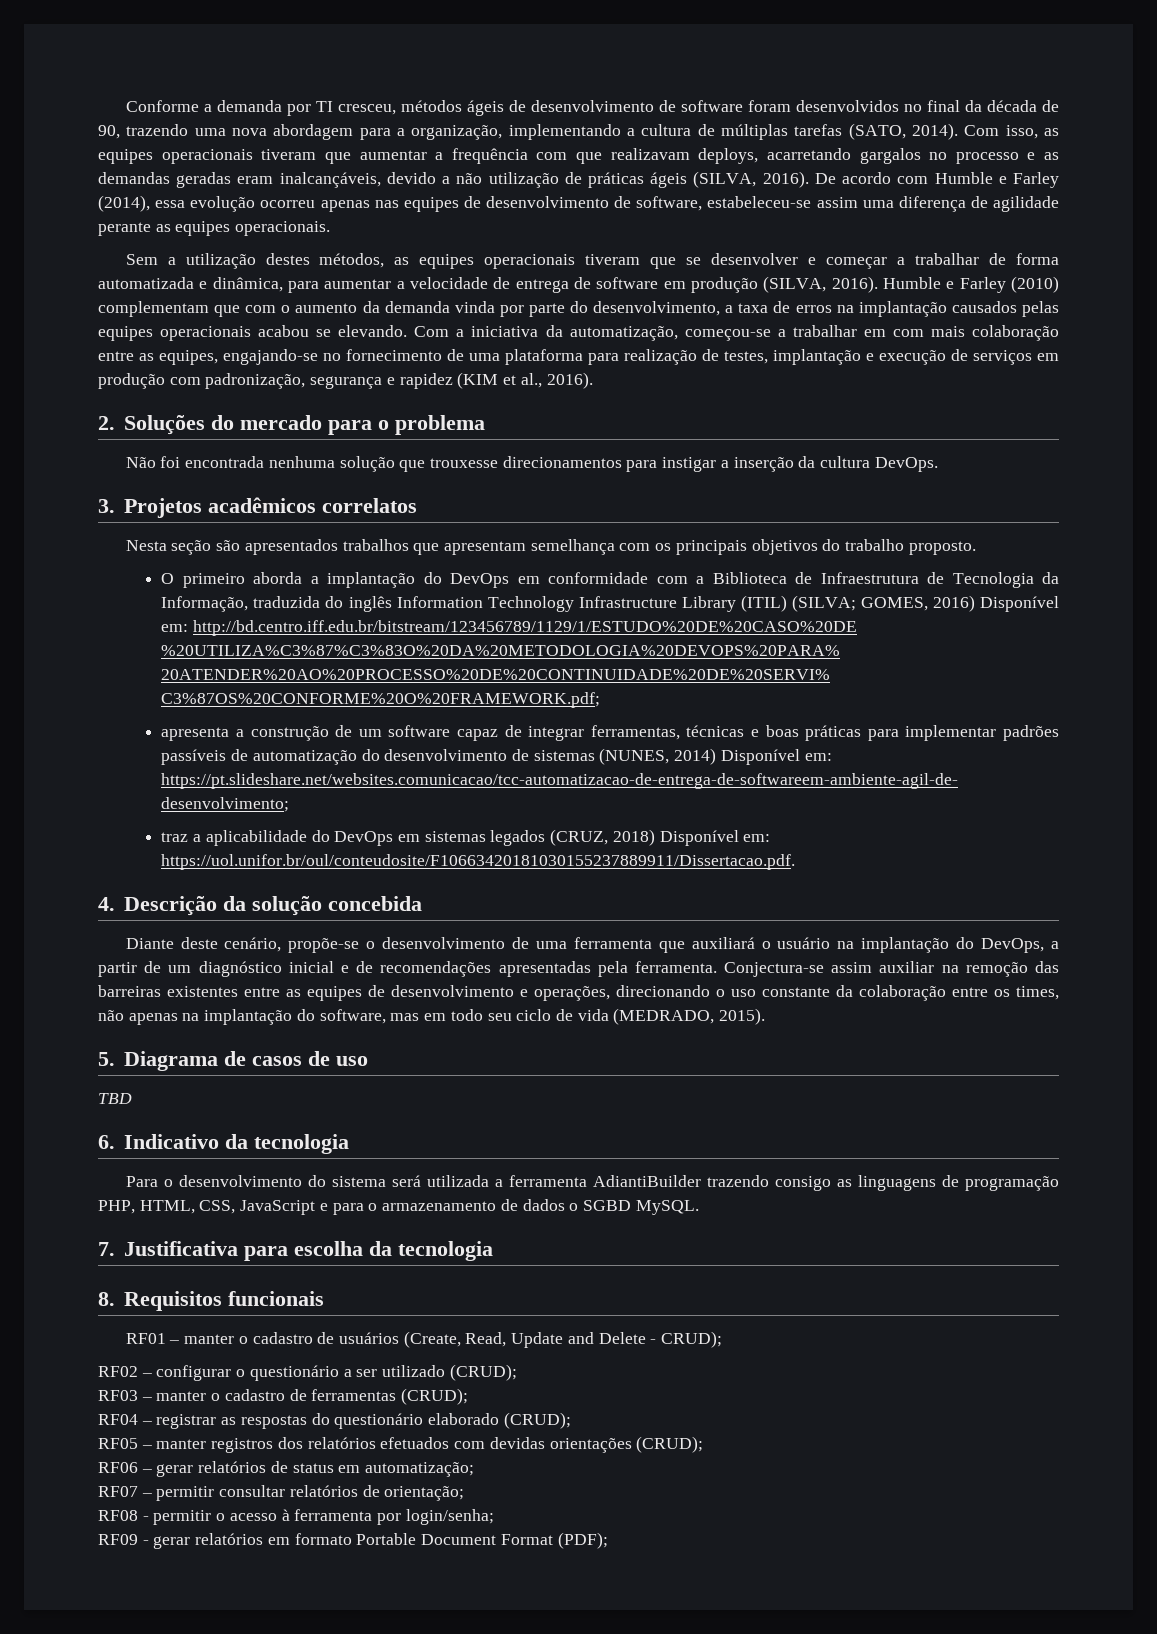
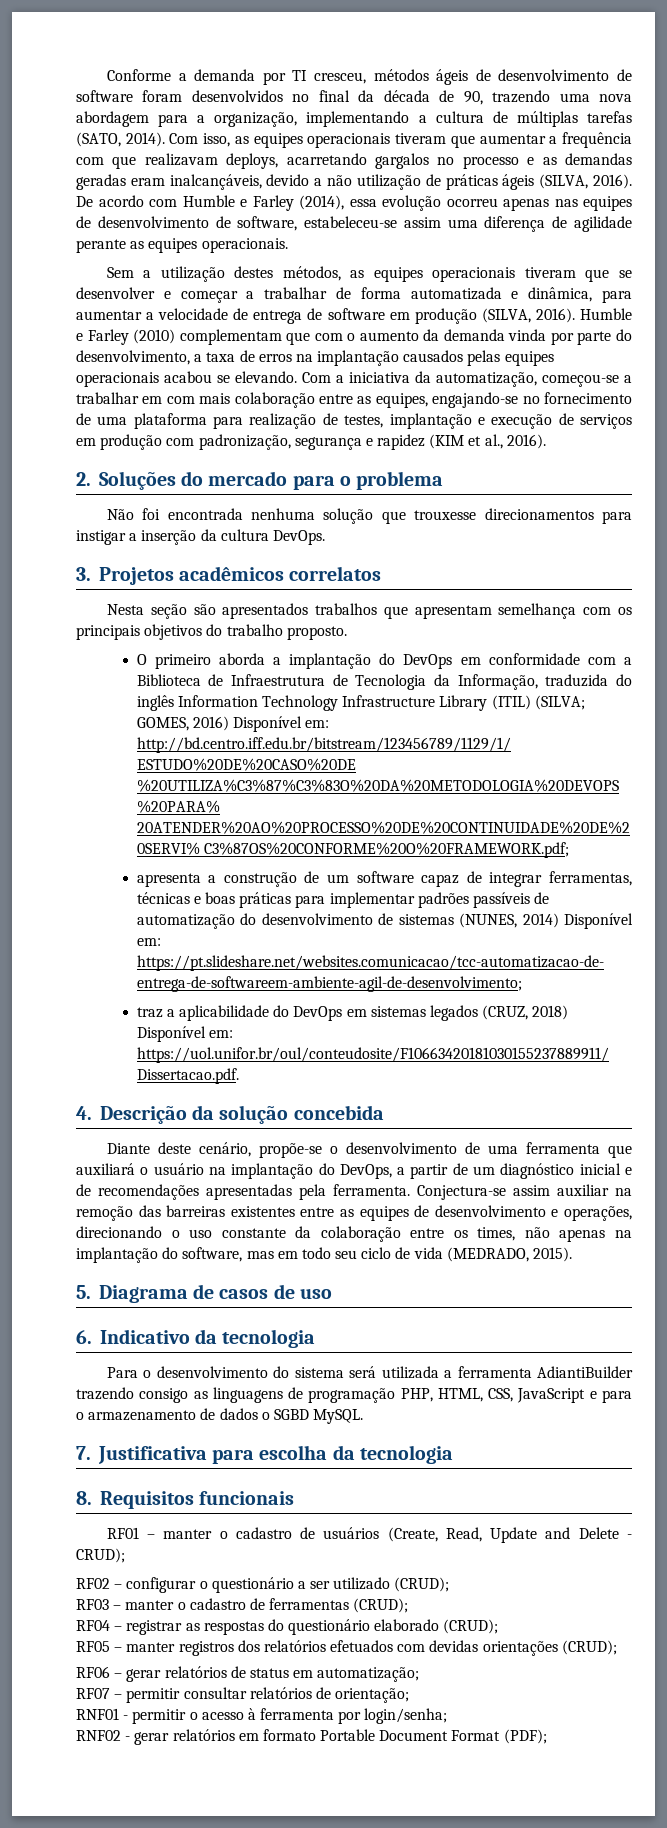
[98,1093,132,1104] // TBD -> (332, 1294) none
[98,1510,138,1521] RF08 -> [76,1708,119,1720] RNF01
[98,1534,138,1545] RF09 -> [76,1730,121,1741] RNF02

